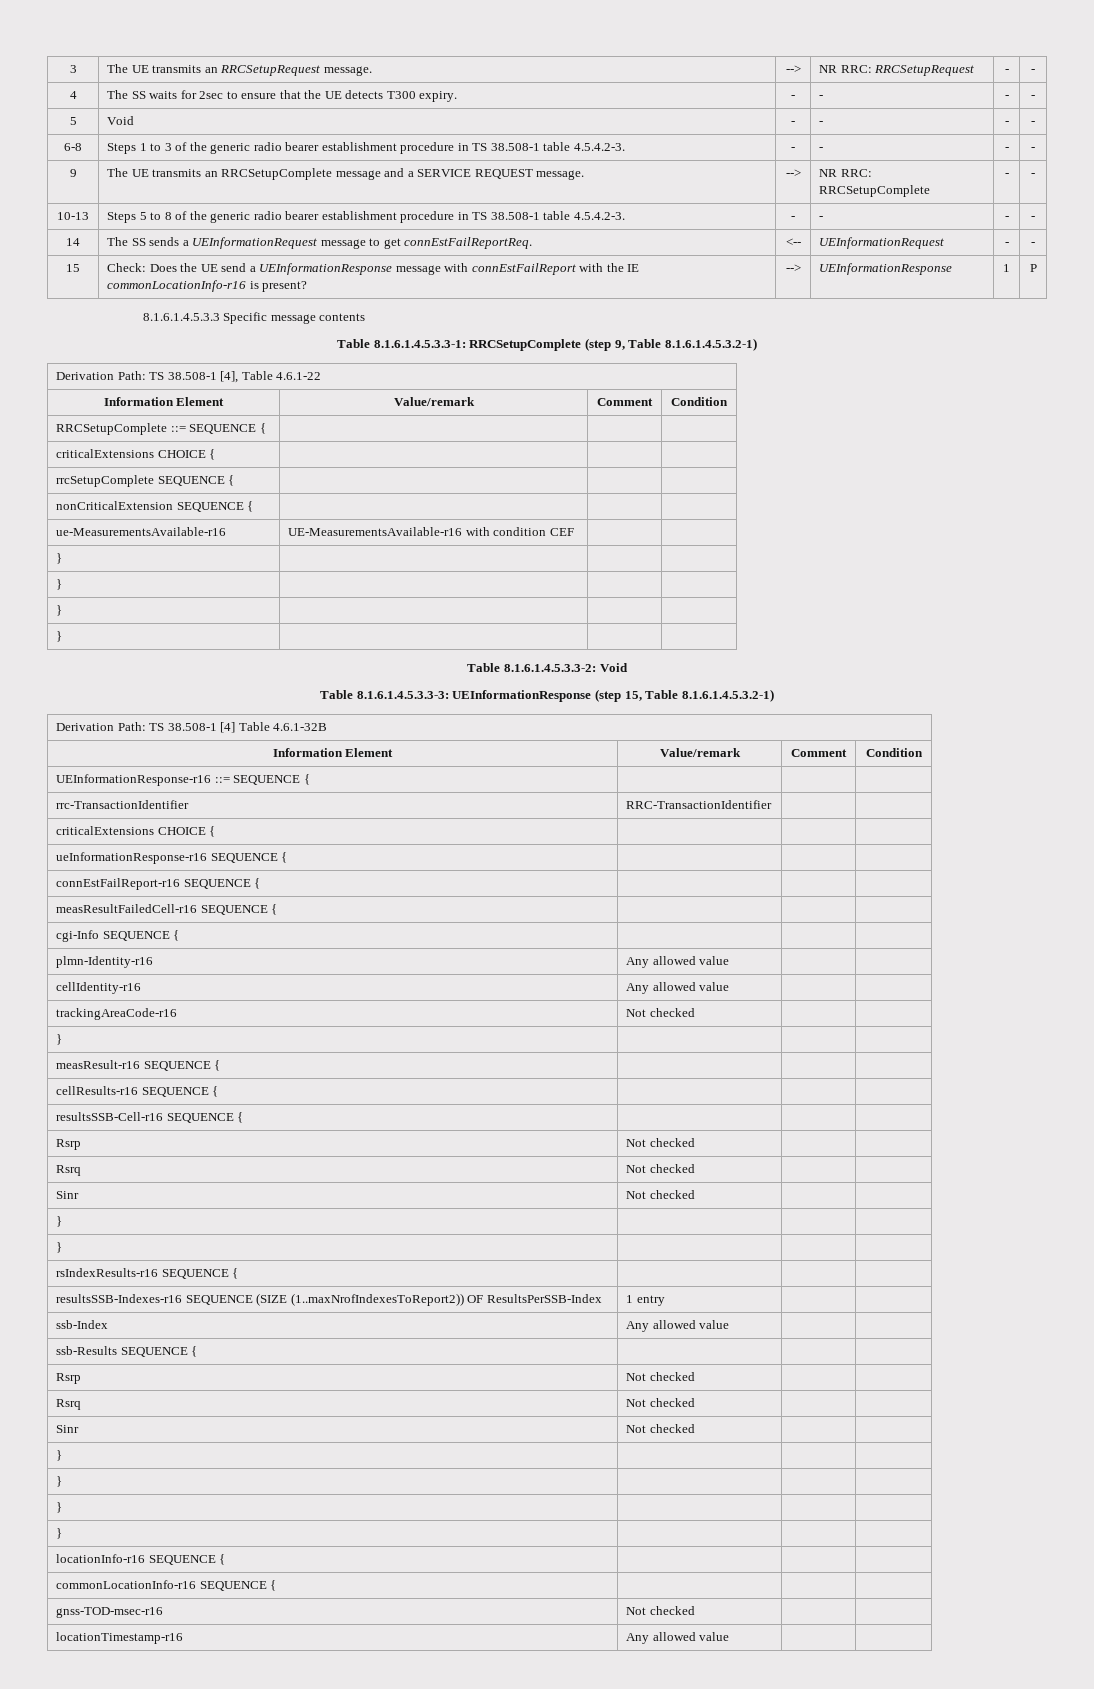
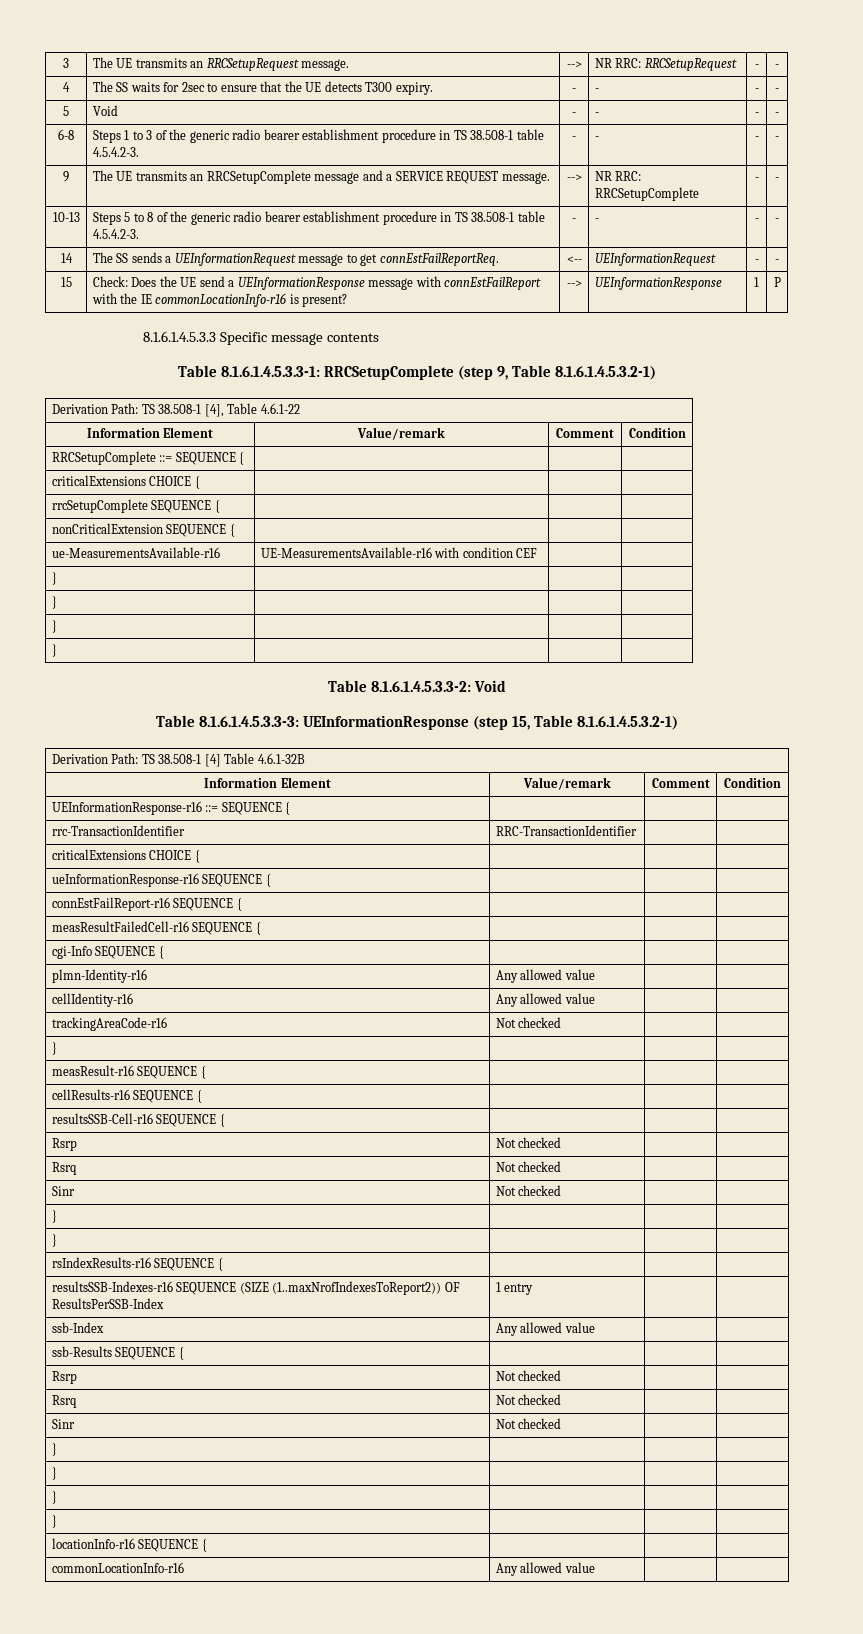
[199,1580,277,1591] [56,1607,164,1618] [626,1606,695,1615] [56,1632,184,1644] SEQUENCE { | | | // gnss-TOD-msec-r16 | Not checked | | // locationTimestamp-r16 -> (184, 1567) none

